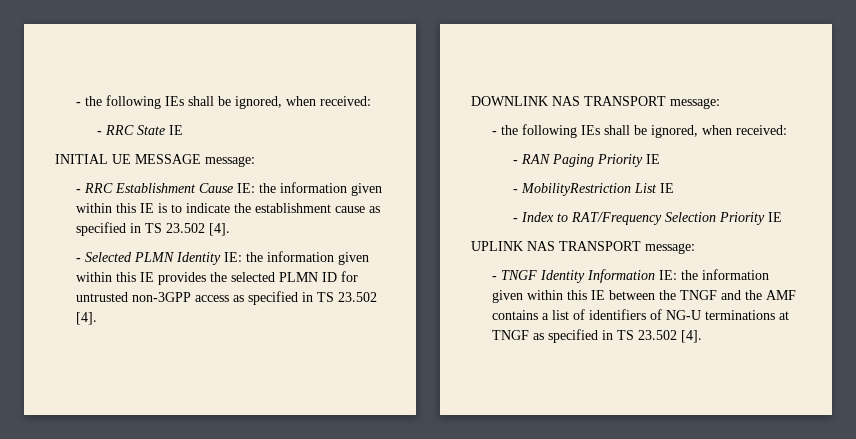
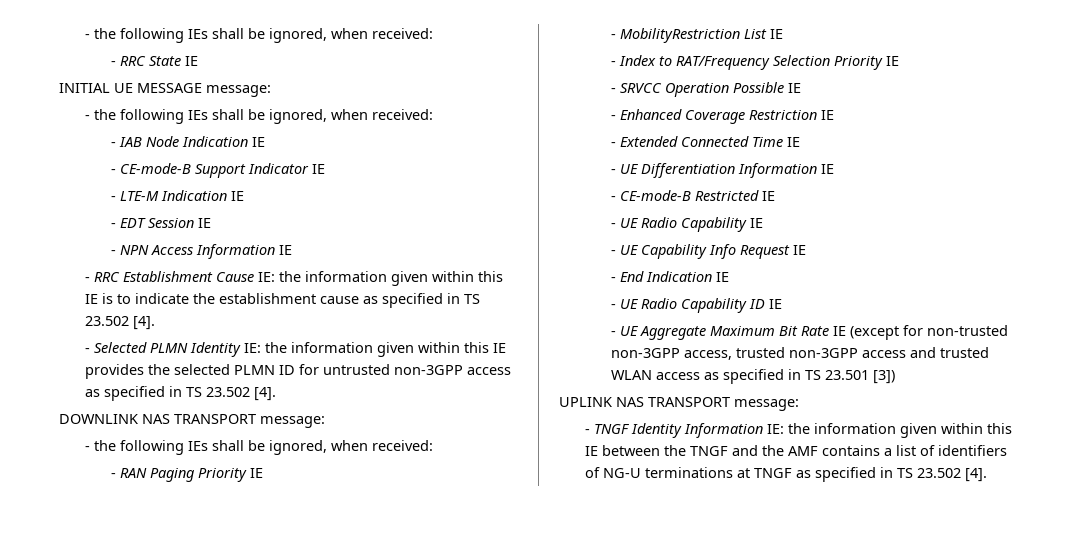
(255, 161) none -> [84,109,433,124] [110,136,265,147] [110,163,325,178] [110,190,244,201] [110,218,211,228] [110,244,292,259] // - the following IEs shall be ignored, when received: // - IAB Node Indication IE // - CE-mode-B Support Indicator IE // - LTE-M Indication IE // - EDT Session IE // - NPN Access Information IE
(783, 217) none -> [610,82,801,97] [610,109,834,124] [610,136,800,147] [610,163,834,178] [610,190,775,201] [610,217,763,232] [610,244,806,259] [610,271,729,282] [610,298,782,313] [610,325,1008,340] [610,347,989,360] [610,369,895,384] // - SRVCC Operation Possible IE // - Enhanced Coverage Restriction IE // - Extended Connected Time IE // - UE Differentiation Information IE // - CE-mode-B Restricted IE // - UE Radio Capability IE // - UE Capability Info Request IE // - End Indication IE // - UE Radio Capability ID IE // - UE Aggregate Maximum Bit Rate IE (except for non-trusted non-3GPP access, trusted non-3GPP access and trusted WLAN access as specified in TS 23.501 [3])

